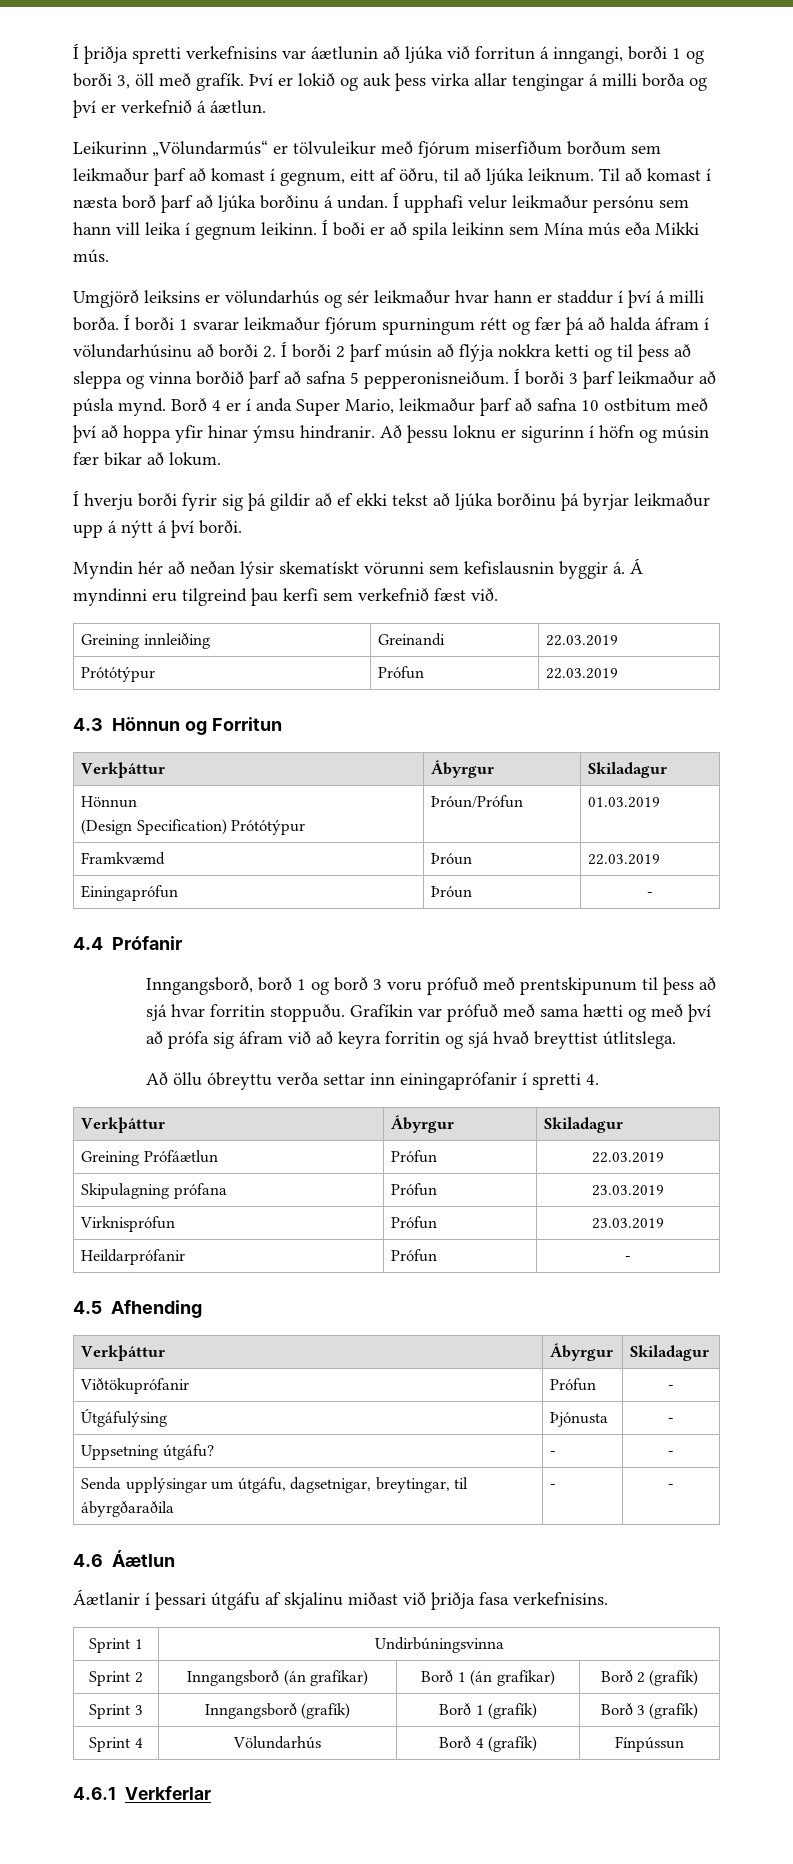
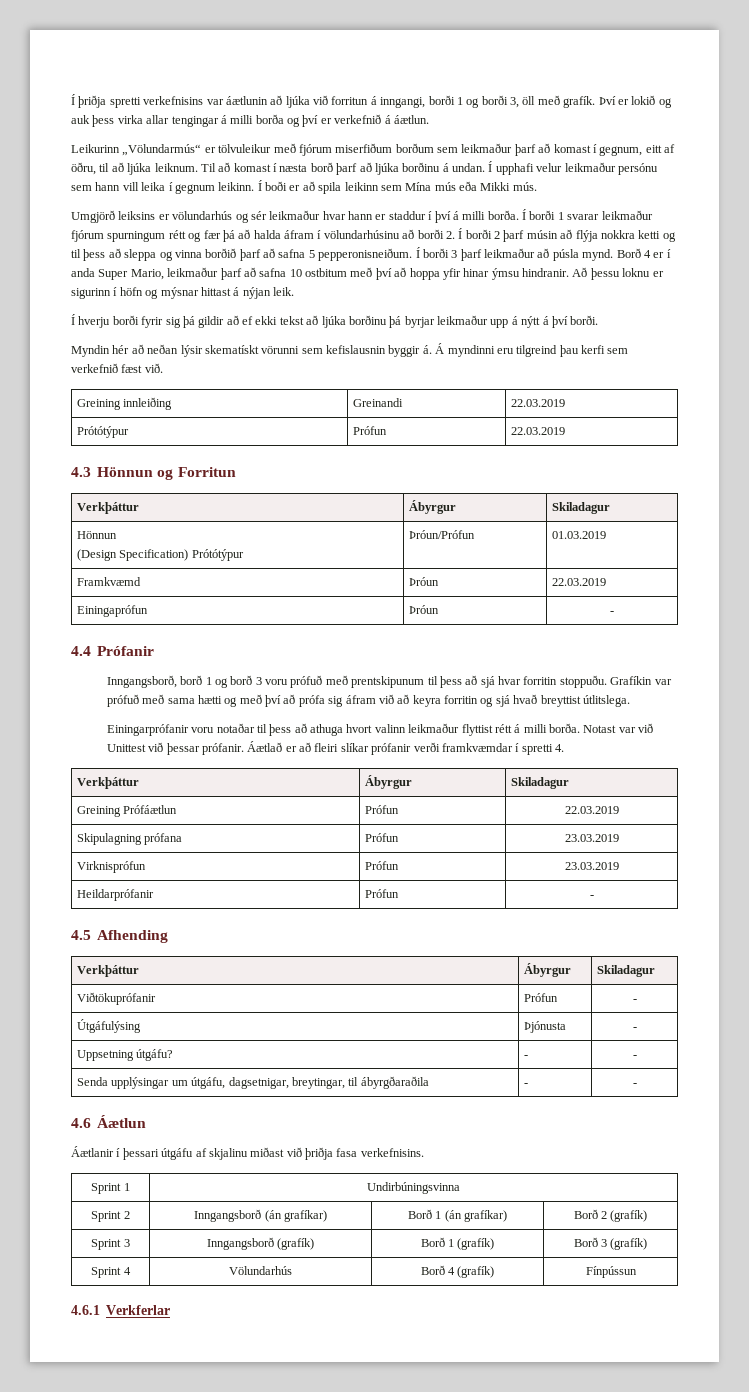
[662,425,709,439] [73,452,221,466] músin fær bikar að lokum. -> [160,287,294,299] mýsnar hittast á nýjan leik.
[145,1072,517,1090] Að öllu óbreyttu verða settar inn einingaprófanir -> [106,723,654,736] [106,741,513,755] Einingarprófanir voru notaðar til þess að athuga hvort valinn leikmaður flyttist rétt á milli borða. Notast var við Unittest við þessar prófanir. Áætlað er að fleiri slíkar prófanir verði framkvæmdar

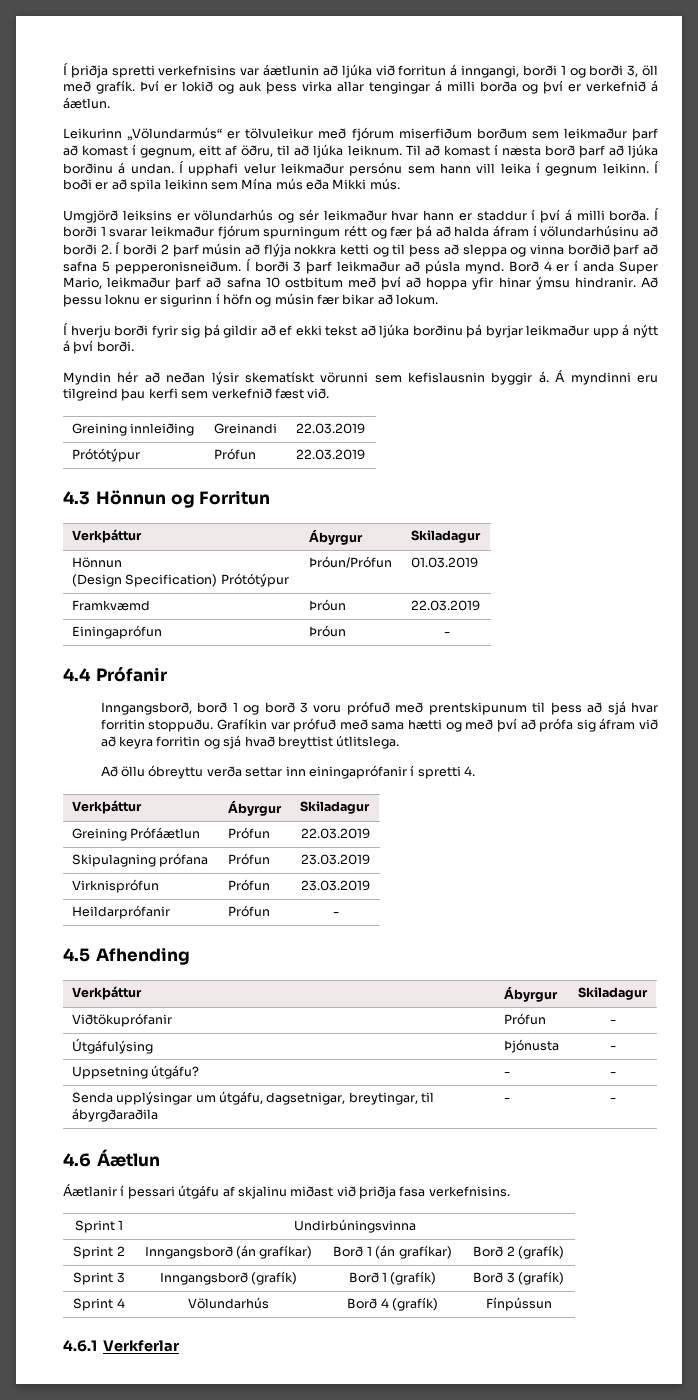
[160,287,294,299] mýsnar hittast á nýjan leik. -> [274,293,439,305] músin fær bikar að lokum.
[106,723,654,736] [106,741,513,755] Einingarprófanir voru notaðar til þess að athuga hvort valinn leikmaður flyttist rétt á milli borða. Notast var við Unittest við þessar prófanir. Áætlað er að fleiri slíkar prófanir verði framkvæmdar -> [100,765,407,779] Að öllu óbreyttu verða settar inn einingaprófanir

